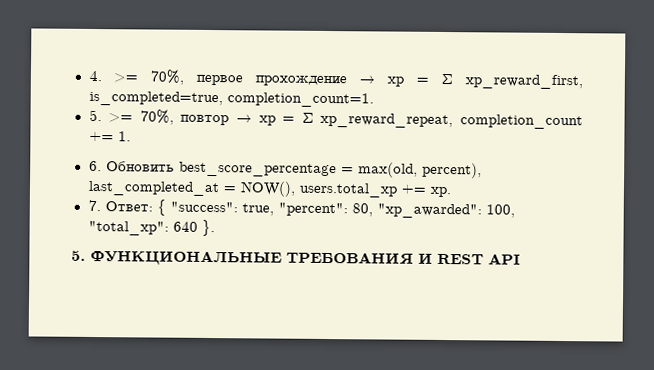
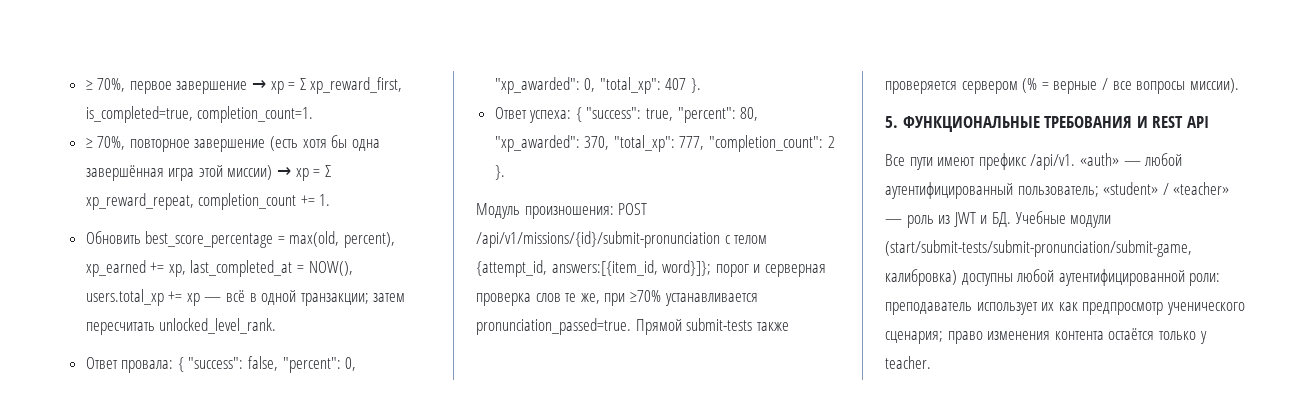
[88,70,139,83] 4. >= -> [85,80,93,90] ≥
[255,75,348,87] прохождение -> [176,81,248,94] завершение
[88,109,230,126] 5. >= 70%, повтор -> [85,135,380,152] [85,165,273,181] ≥ 70%, повторное завершение (есть хотя бы одна завершённая игра этой миссии)
[88,160,102,172] 6. -> (331, 200) none
(482, 170) none -> [85,260,186,277] xp_earned += xp,
[429,186,451,198] [87,199,153,212] xp. // 7. Ответ: -> [186,290,406,306] [85,318,277,335] [85,356,357,373] [494,77,702,94] [494,107,572,123] xp — всё в одной транзакции; затем пересчитать unlocked_level_rank. // Ответ провала: { "success": false, "percent": 0, "xp_awarded": 0, "total_xp": 407 }. // Ответ успеха:
[485,204,515,218] [87,219,215,237] 100, "total_xp": 640 }. -> [584,135,835,152] [494,165,505,180] [476,203,648,219] [476,231,768,248] [476,260,826,277] [476,290,758,306] [476,318,789,335] [885,78,1239,94] 370, "total_xp": 777, "completion_count": 2 }. // Модуль произношения: POST /api/v1/missions/{id}/submit-pronunciation с телом {attempt_id, answers:[{item_id, word}]}; порог и серверная проверка слов те же, при ≥70% устанавливается pronunciation_passed=true. Прямой submit-tests также проверяется сервером (% = верные / все вопросы миссии).
(521, 259) none -> [885,153,1183,170] [885,182,1230,199] [885,211,1112,228] [885,240,1192,257] [885,269,1221,286] [885,302,1245,315] [885,328,1207,344] [885,356,931,369] // Все пути имеют префикс /api/v1. «auth» — любой аутентифицированный пользователь; «student» / «teacher» — роль из JWT и БД. Учебные модули (start/submit-tests/submit-pronunciation/submit-game, калибровка) доступны любой аутентифицированной роли: преподаватель использует их как предпросмотр ученического сценария; право изменения контента остаётся только у teacher.

